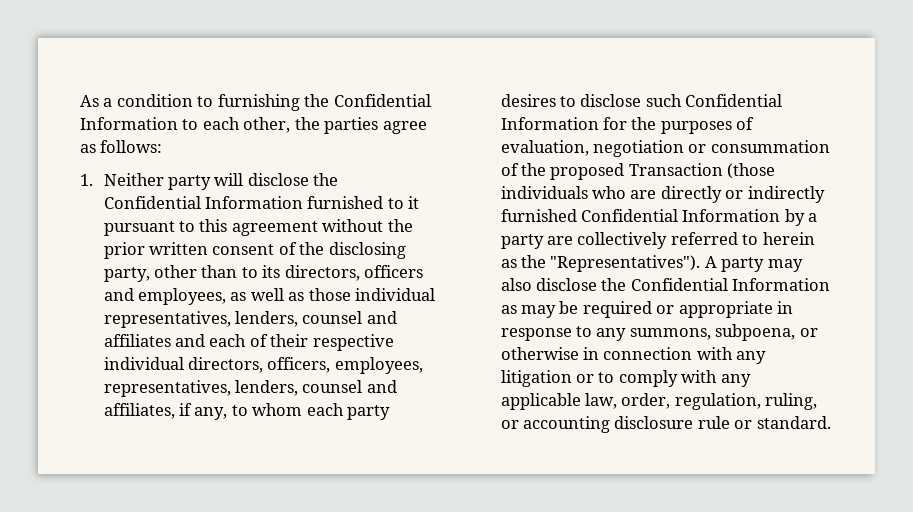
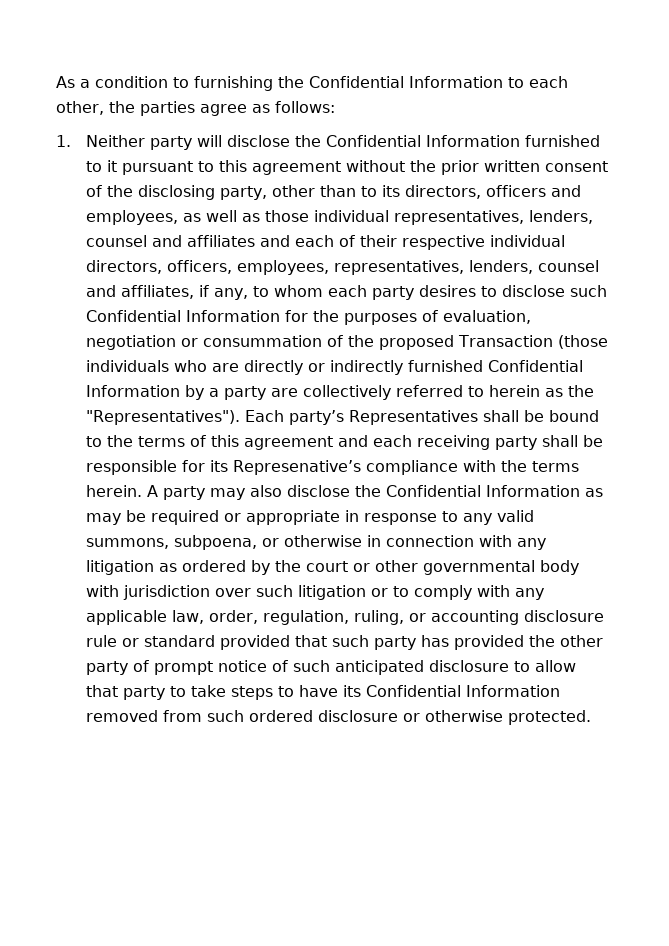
(701, 263) none -> [245,410,600,425] [86,435,604,450] [86,460,580,475] [86,485,143,497] Each party’s Representatives shall be bound to the terms of this agreement and each receiving party shall be responsible for its Represenative’s compliance with the terms herein.
(627, 334) none -> [497,510,535,522] valid
(572, 378) none -> [159,560,580,575] [86,585,367,600] as ordered by the court or other governmental body with jurisdiction over such litigation
[756,416,831,429] standard. -> [144,635,604,650] [86,660,577,675] [86,685,561,700] [86,710,592,725] standard provided that such party has provided the other party of prompt notice of such anticipated disclosure to allow that party to take steps to have its Confidential Information removed from such ordered disclosure or otherwise protected.

